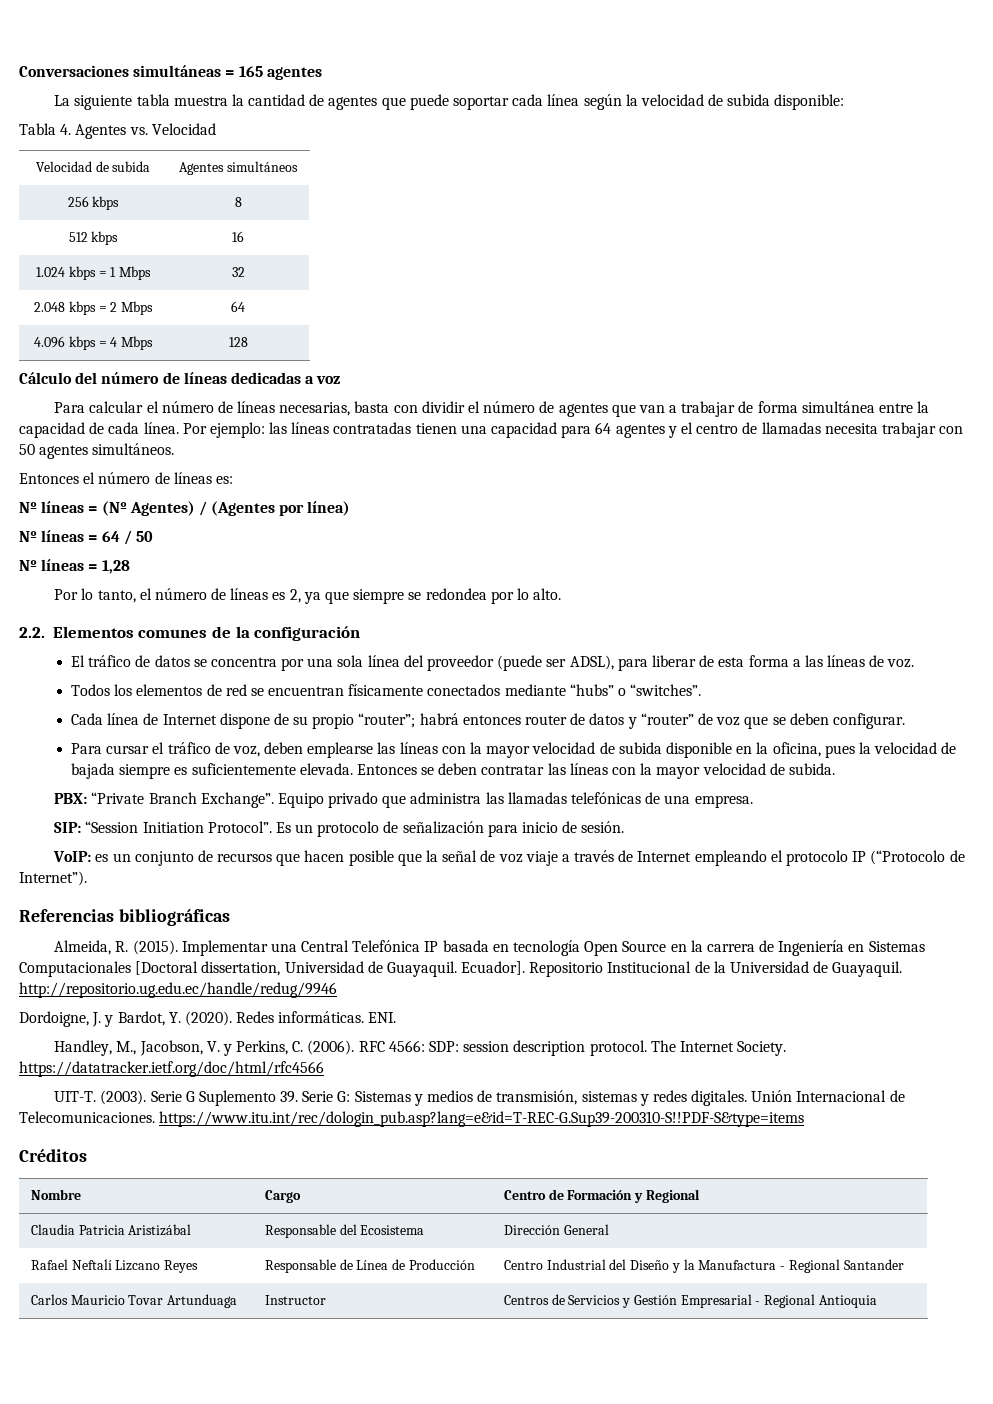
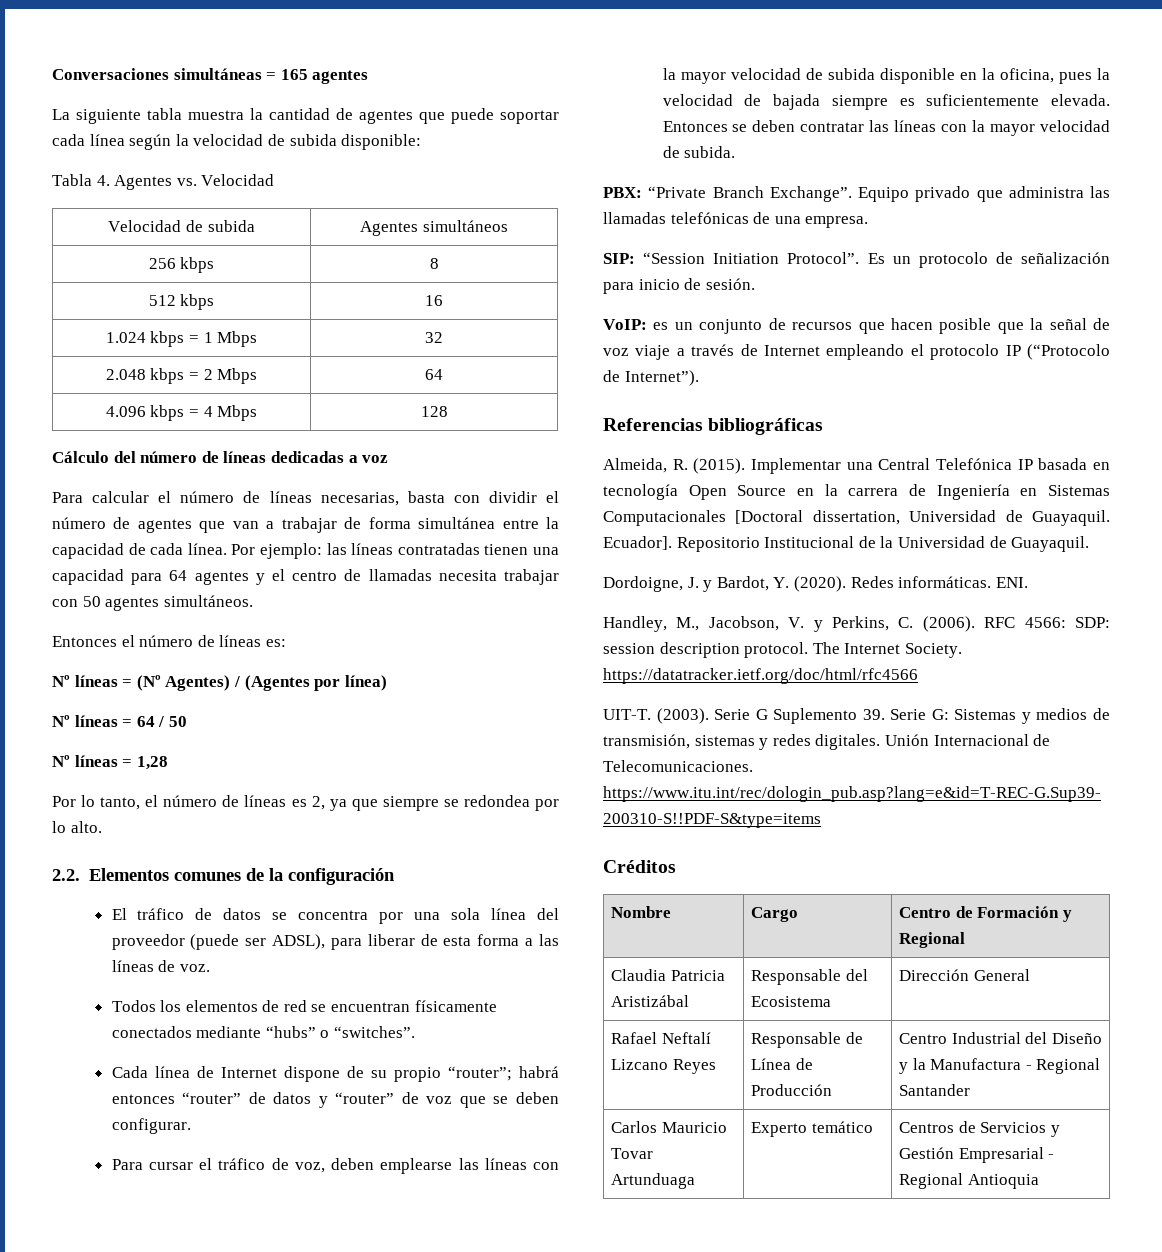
[525,715,568,725] router -> [182,1092,242,1104] “router”
[19,982,337,998] http://repositorio.ug.edu.ec/handle/redug/9946 -> (1090, 544) none
[264,1295,326,1305] Instructor -> [751,1121,873,1137] Experto temático

